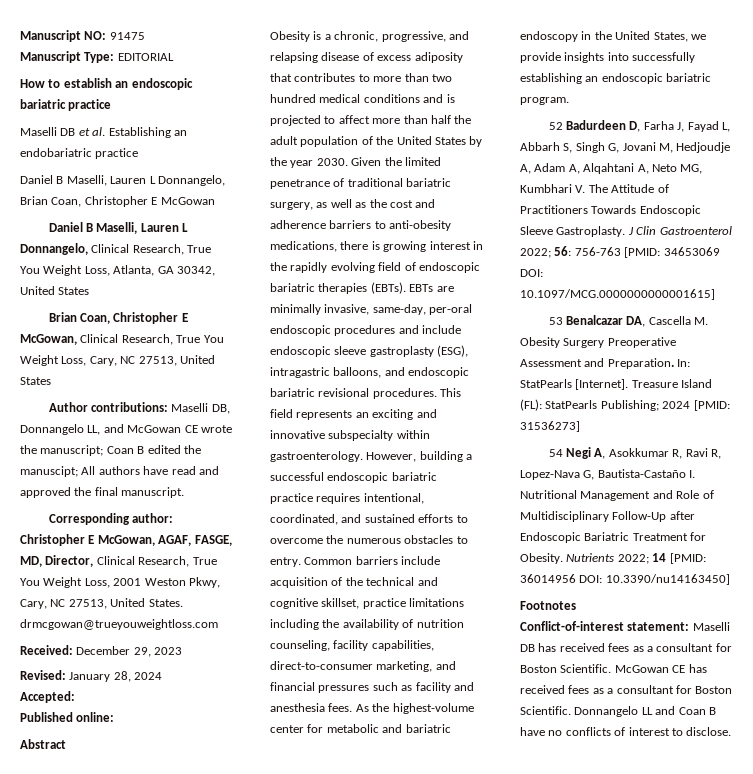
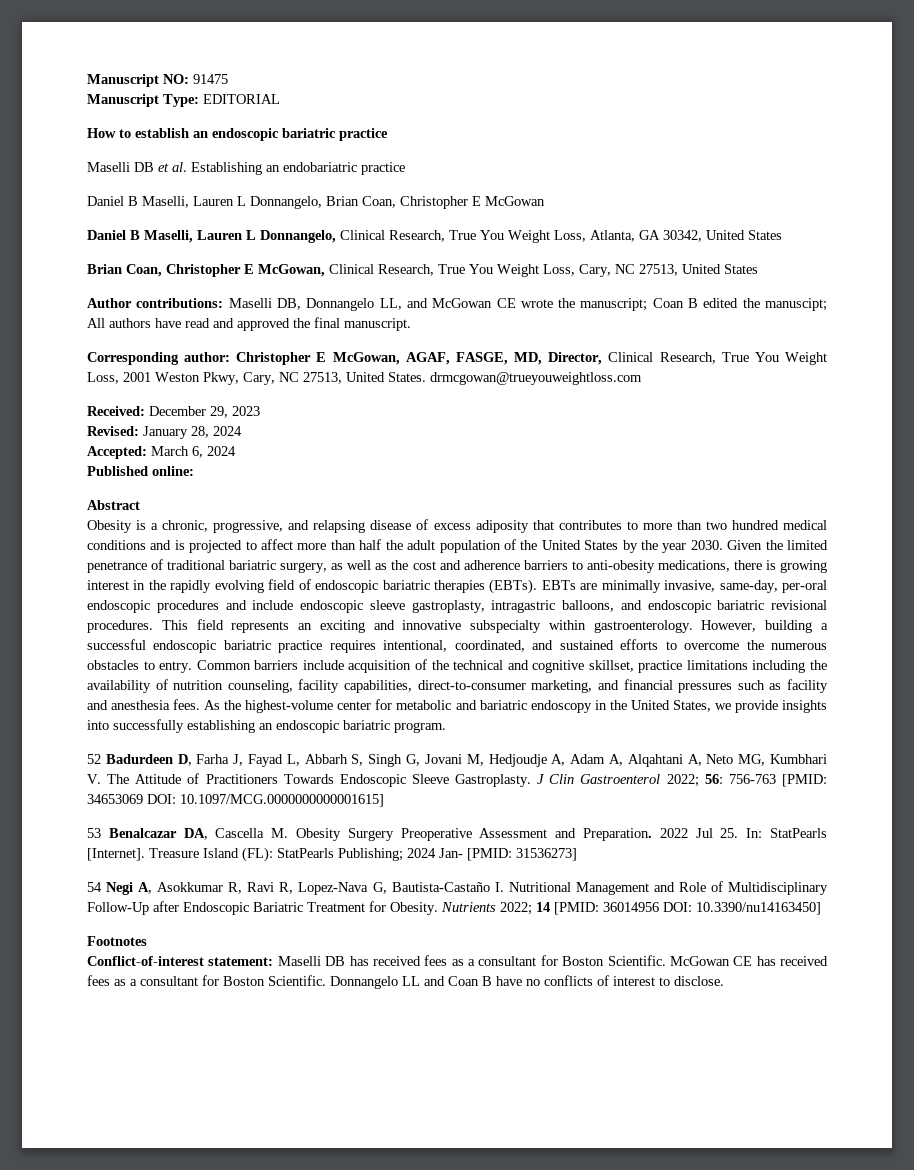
(75, 697) none -> [151,446,236,458] March 6, 2024
[369,345,469,357] gastroplasty (ESG), -> [411,600,485,613] gastroplasty,
(674, 363) none -> [659,828,739,838] 2022 Jul 25.
(691, 405) none -> [439,848,463,858] Jan-

